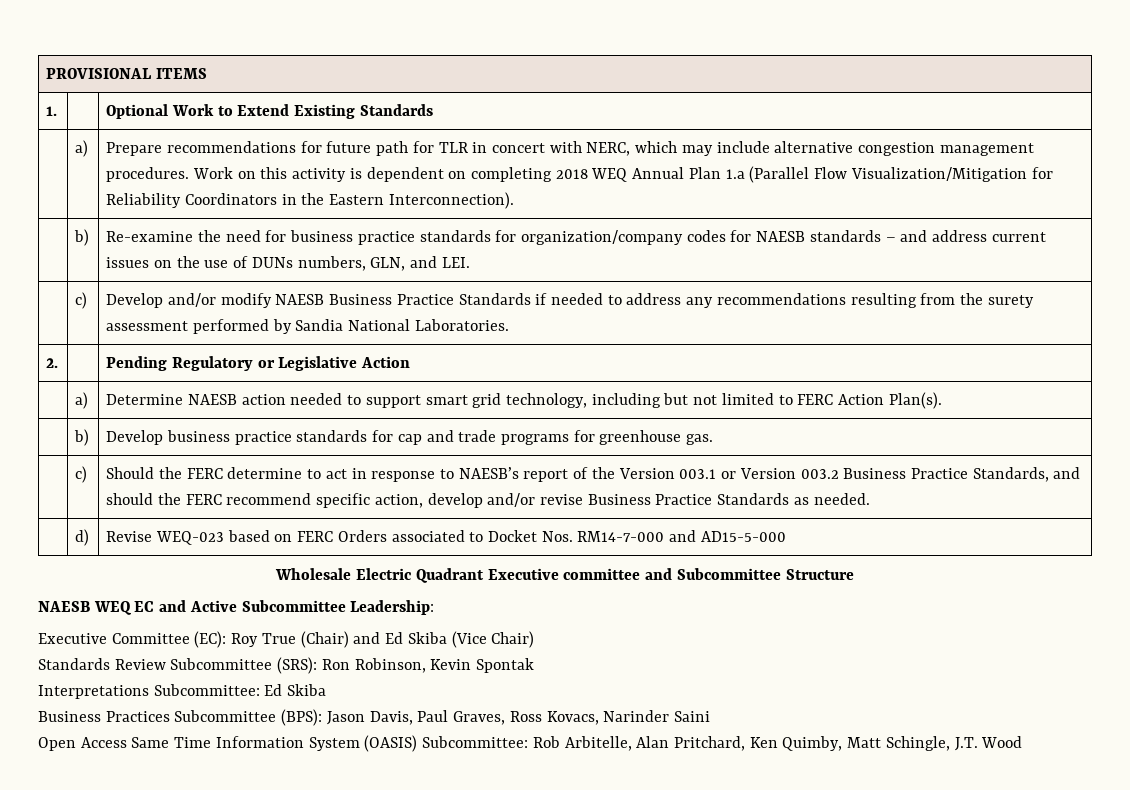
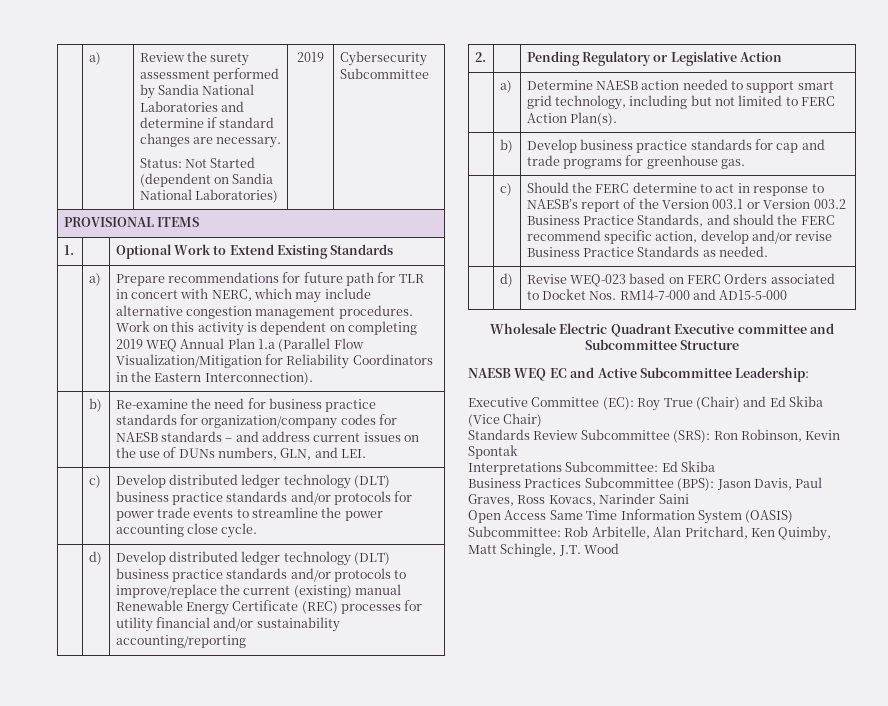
(46, 73) none -> [88,52,101,65] [139,51,250,66] [139,68,279,82] [139,84,255,99] [139,101,244,112] [139,117,275,128] [139,133,282,148] [139,157,256,168] [139,173,274,187] [139,189,278,203] [297,52,324,62] [339,51,427,66] [339,68,429,79] | a) | Review the surety assessment performed by Sandia National Laboratories and determine if standard changes are necessary. // Status: Not Started (dependent on Sandia National Laboratories) | 2019 | Cybersecurity Subcommittee //
[555,169,588,179] 2018 -> [115,339,143,349] 2019
[167,293,1034,308] [106,319,509,334] and/or modify NAESB Business Practice Standards if needed to address any recommendations resulting from the surety assessment performed by Sandia National Laboratories. -> [168,474,391,489] [115,491,413,505] [115,507,383,521] [115,523,258,538] [88,551,102,565] [115,551,391,566] [115,568,407,582] [115,584,402,598] [115,600,423,615] [115,617,340,632] [115,635,246,648] distributed ledger technology (DLT) business practice standards and/or protocols for power trade events to streamline the power accounting close cycle. // | d) | Develop distributed ledger technology (DLT) business practice standards and/or protocols to improve/replace the current (existing) manual Renewable Energy Certificate (REC) processes for utility financial and/or sustainability accounting/reporting

